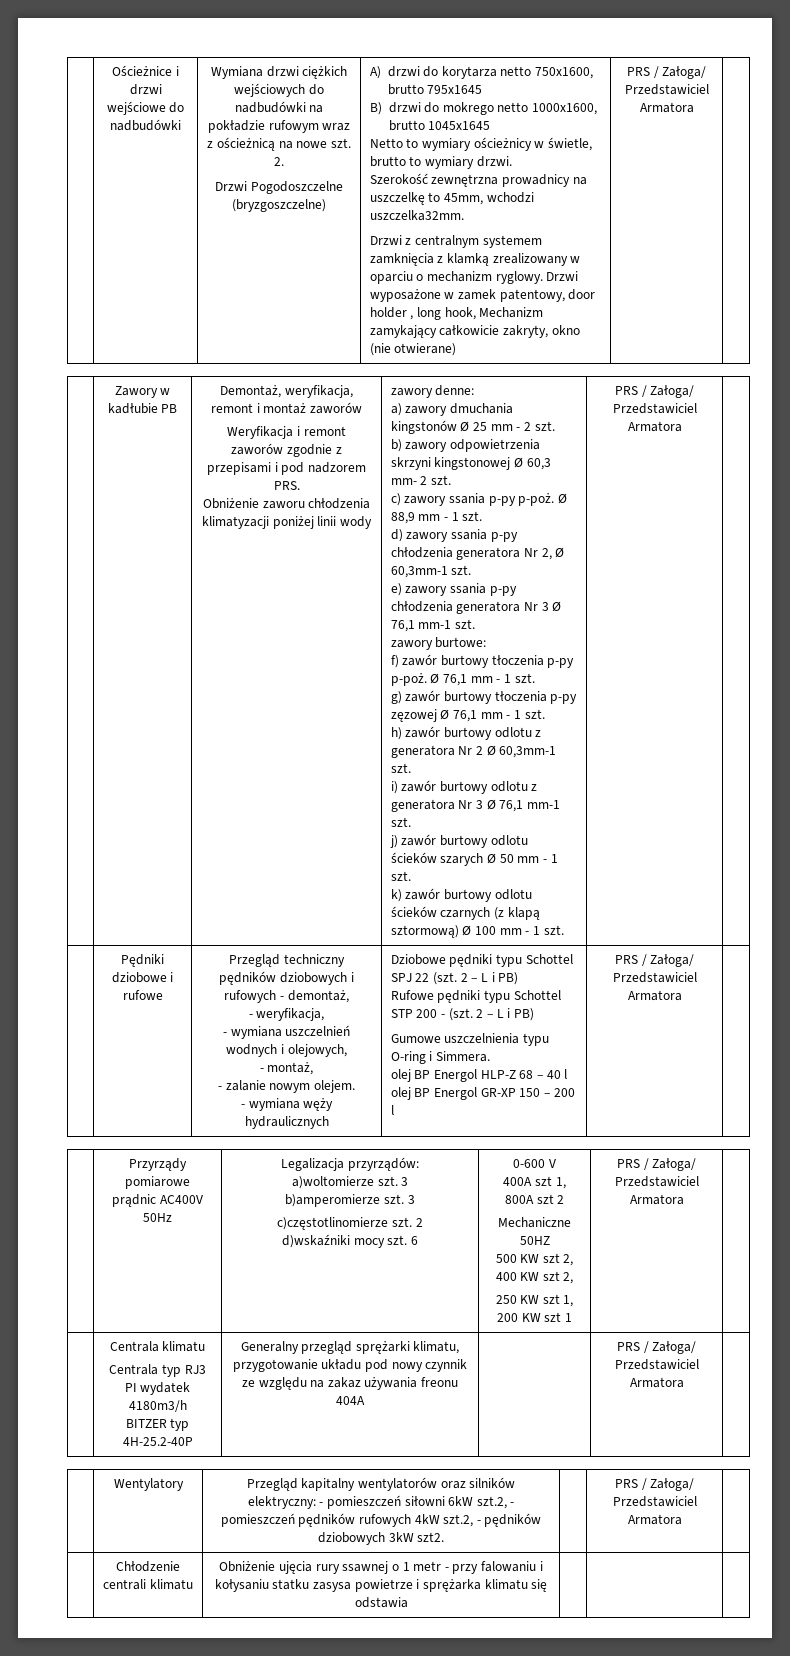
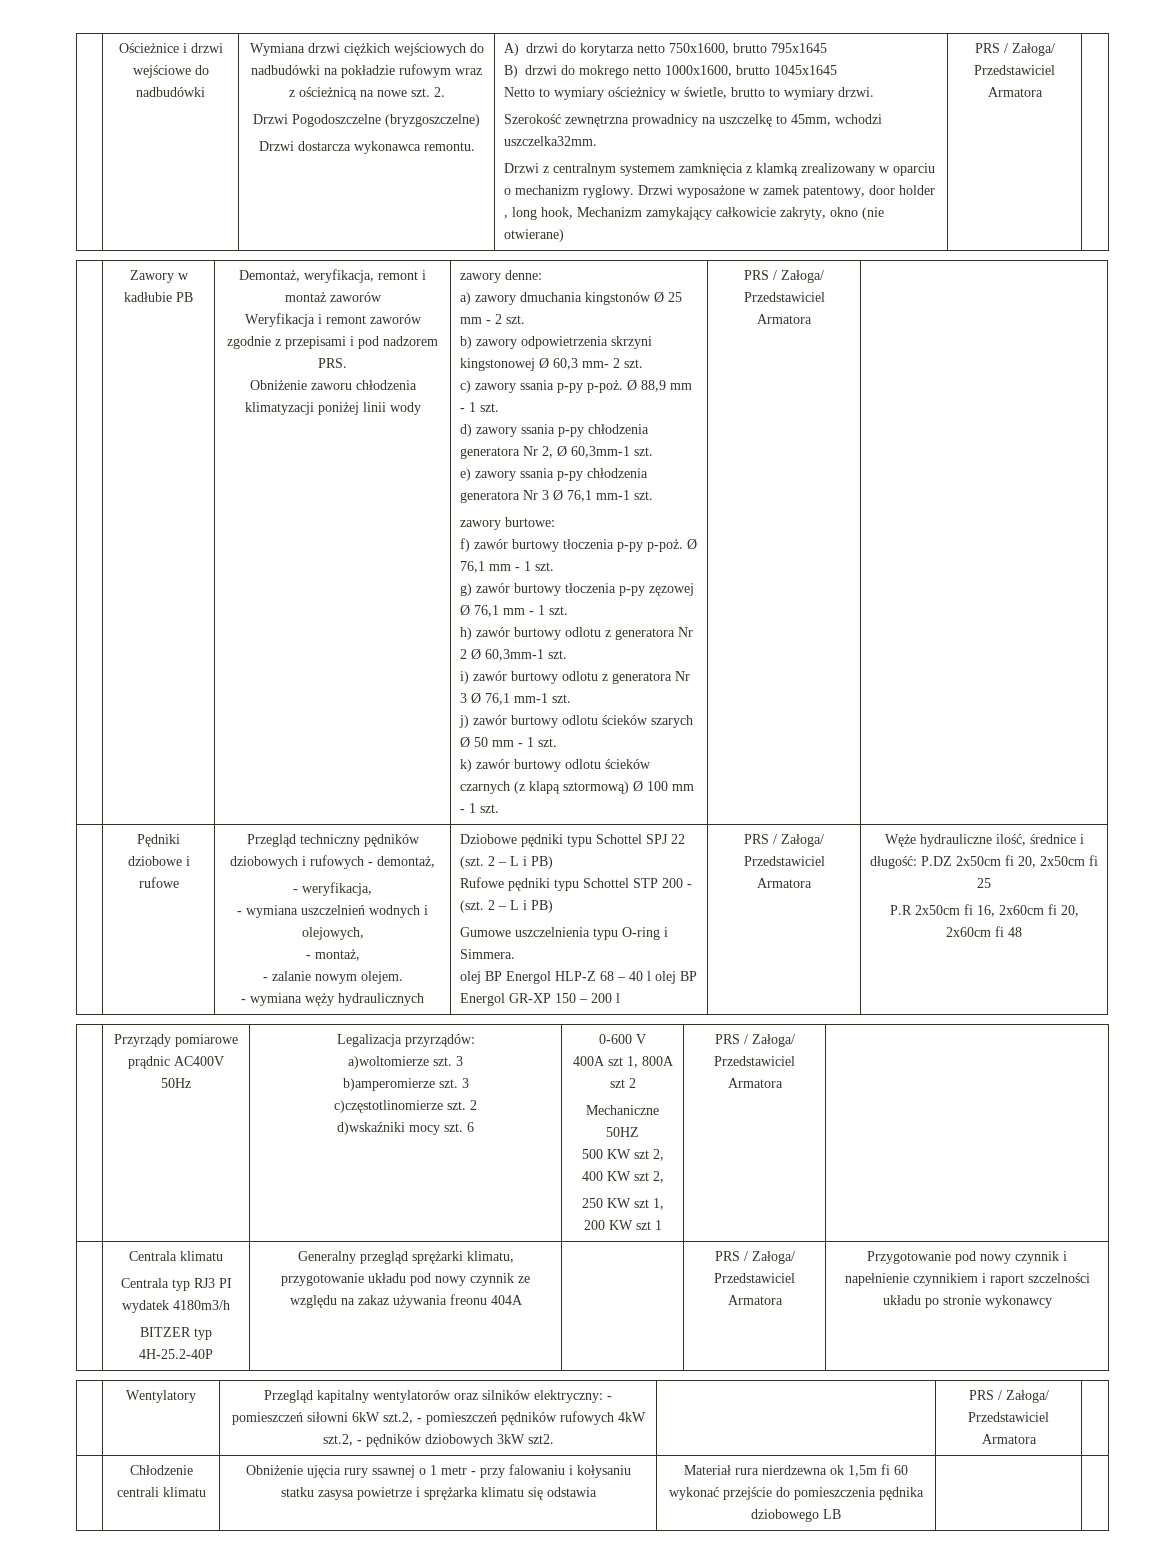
(326, 205) none -> [258,141,475,154] // Drzwi dostarcza wykonawca remontu.
(682, 995) none -> [884,834,1084,847] [870,855,1098,869] [977,878,991,888] [889,904,1079,917] [946,926,1022,937] Węże hydrauliczne ilość, średnice i długość: P.DZ 2x50cm fi 20, 2x50cm fi 25 // P.R 2x50cm fi 16, 2x60cm fi 20, 2x60cm fi 48
(684, 1382) none -> [867,1251,1067,1264] [844,1273,1090,1286] [882,1295,1052,1308] Przygotowanie pod nowy czynnik i napełnienie czynnikiem i raport szczelności układu po stronie wykonawcy
(408, 1602) none -> [684,1464,908,1477] [669,1487,924,1500] [751,1509,841,1522] Materiał rura nierdzewna ok 1,5m fi 60 wykonać przejście do pomieszczenia pędnika dziobowego LB

